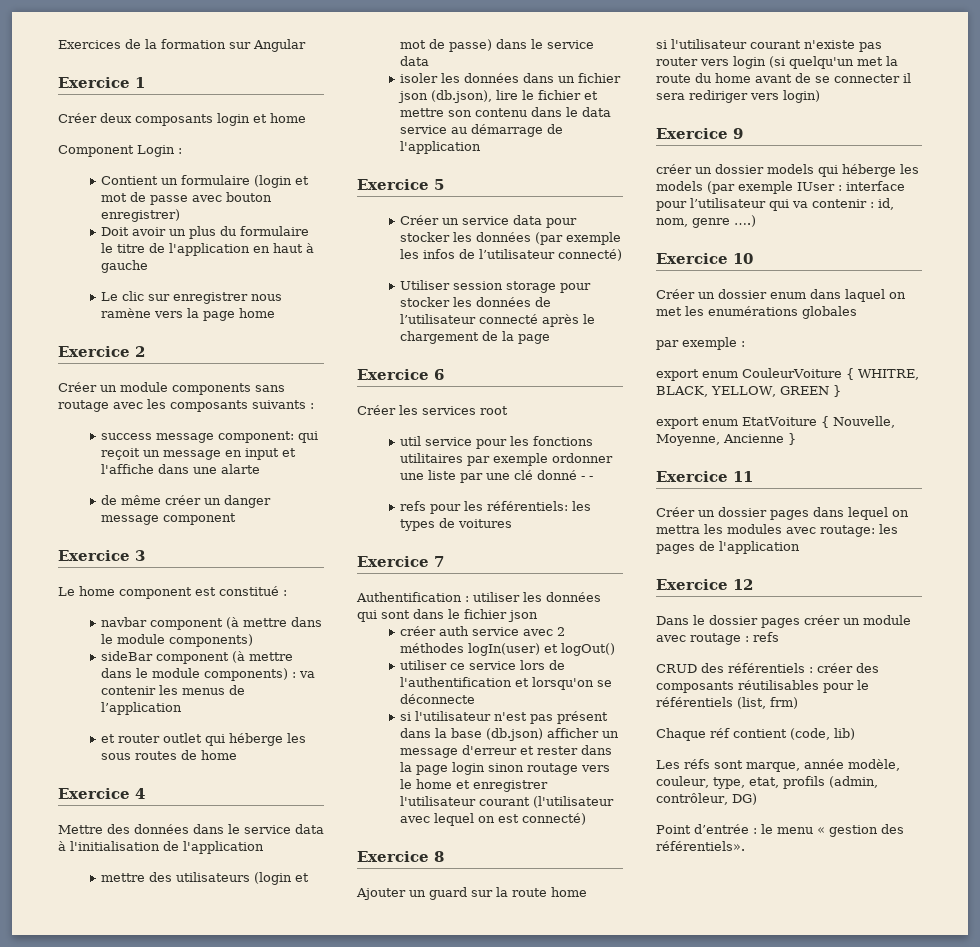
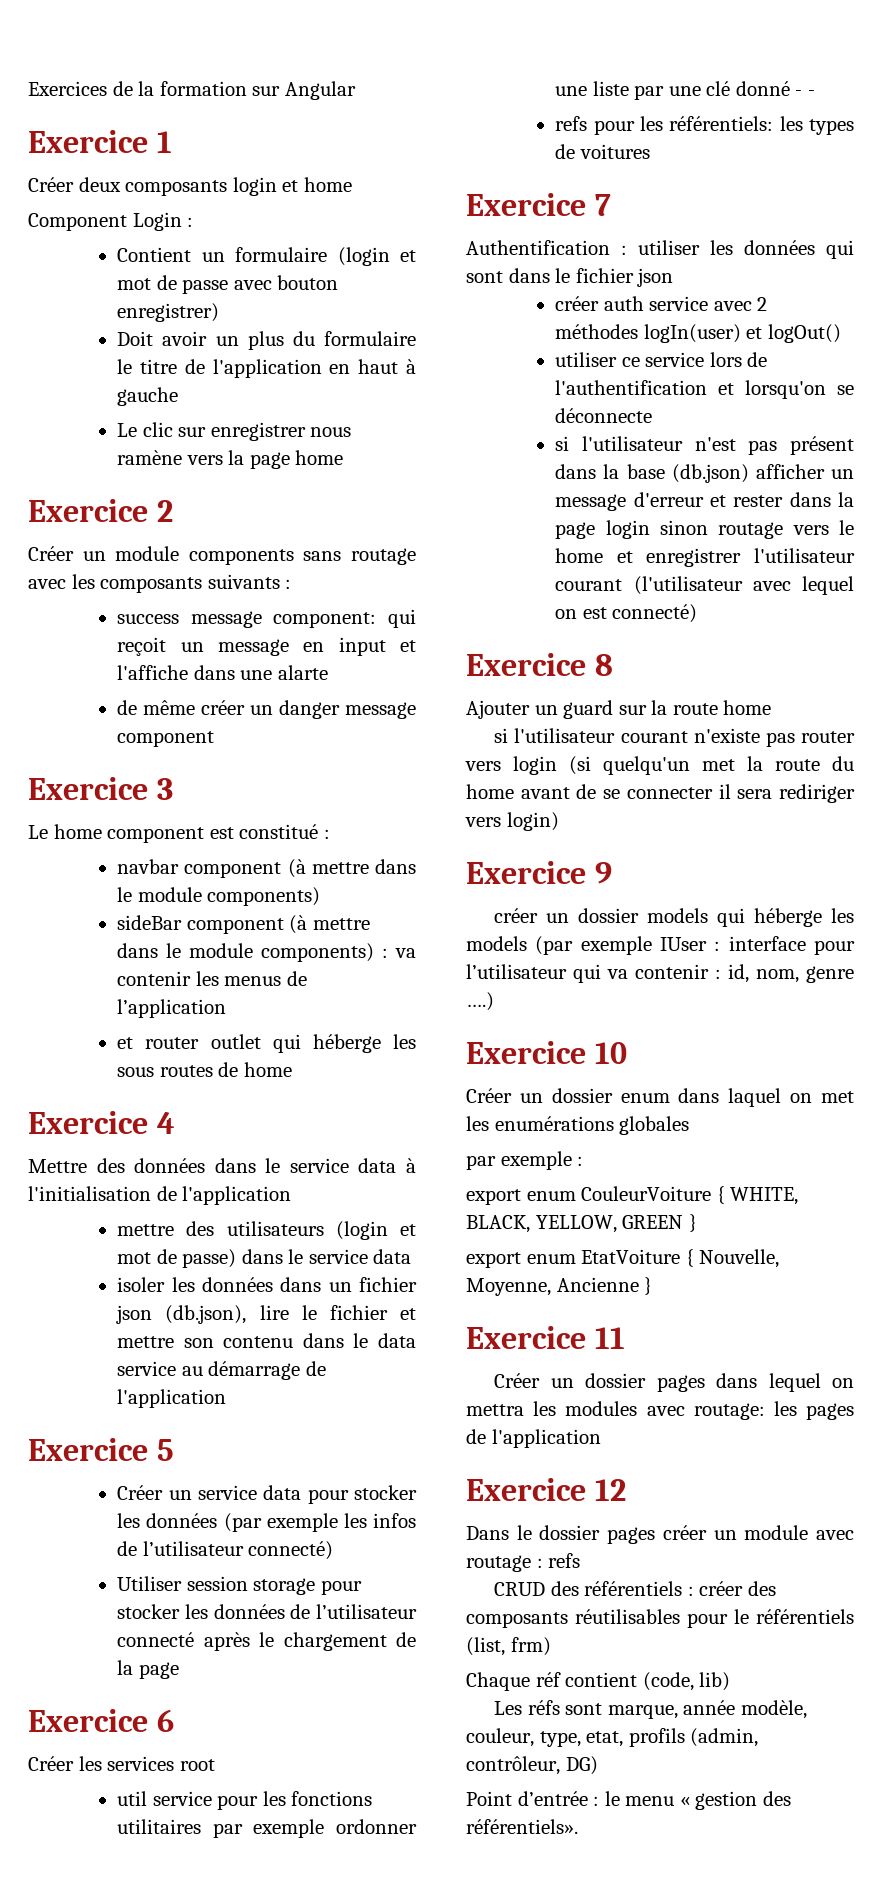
[857,369,919,380] WHITRE, -> [730,1187,799,1205] WHITE,

